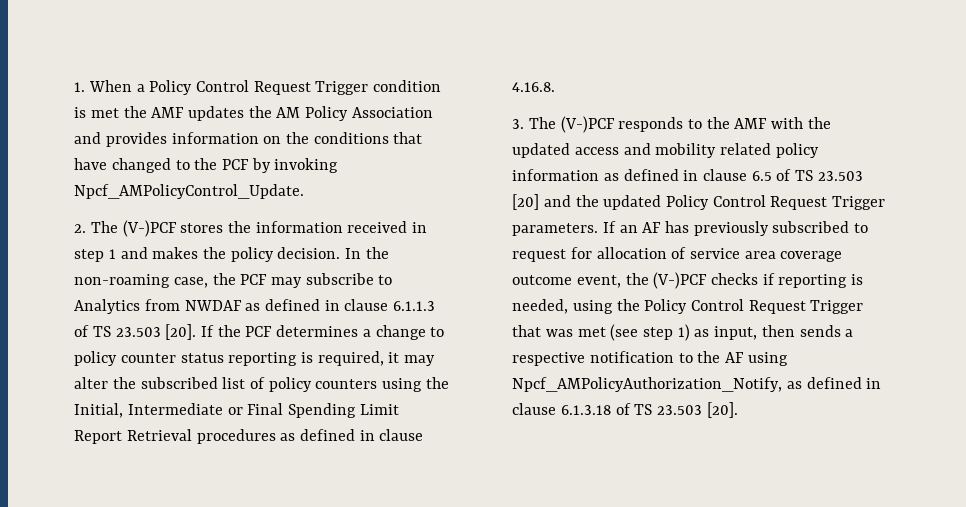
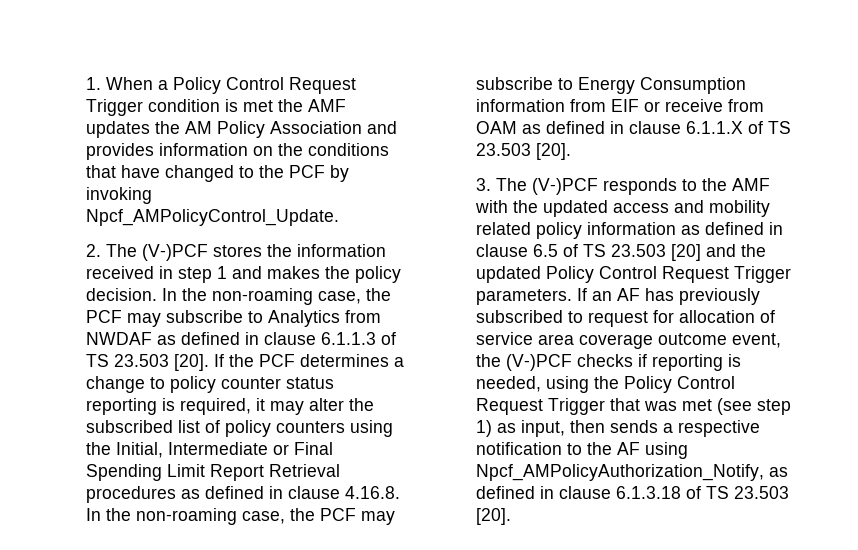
(556, 87) none -> [85,508,395,525] [475,77,746,94] [475,99,764,112] [475,121,791,134] [475,143,571,160] In the non-roaming case, the PCF may subscribe to Energy Consumption information from EIF or receive from OAM as defined in clause 6.1.1.X of TS 23.503 [20].

